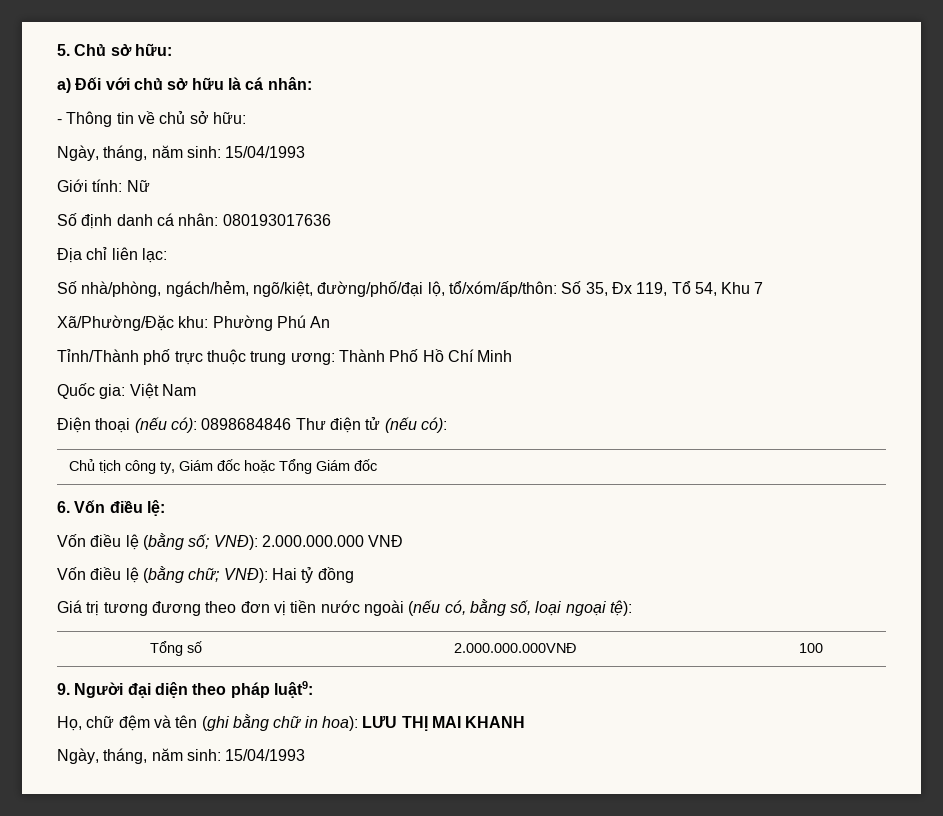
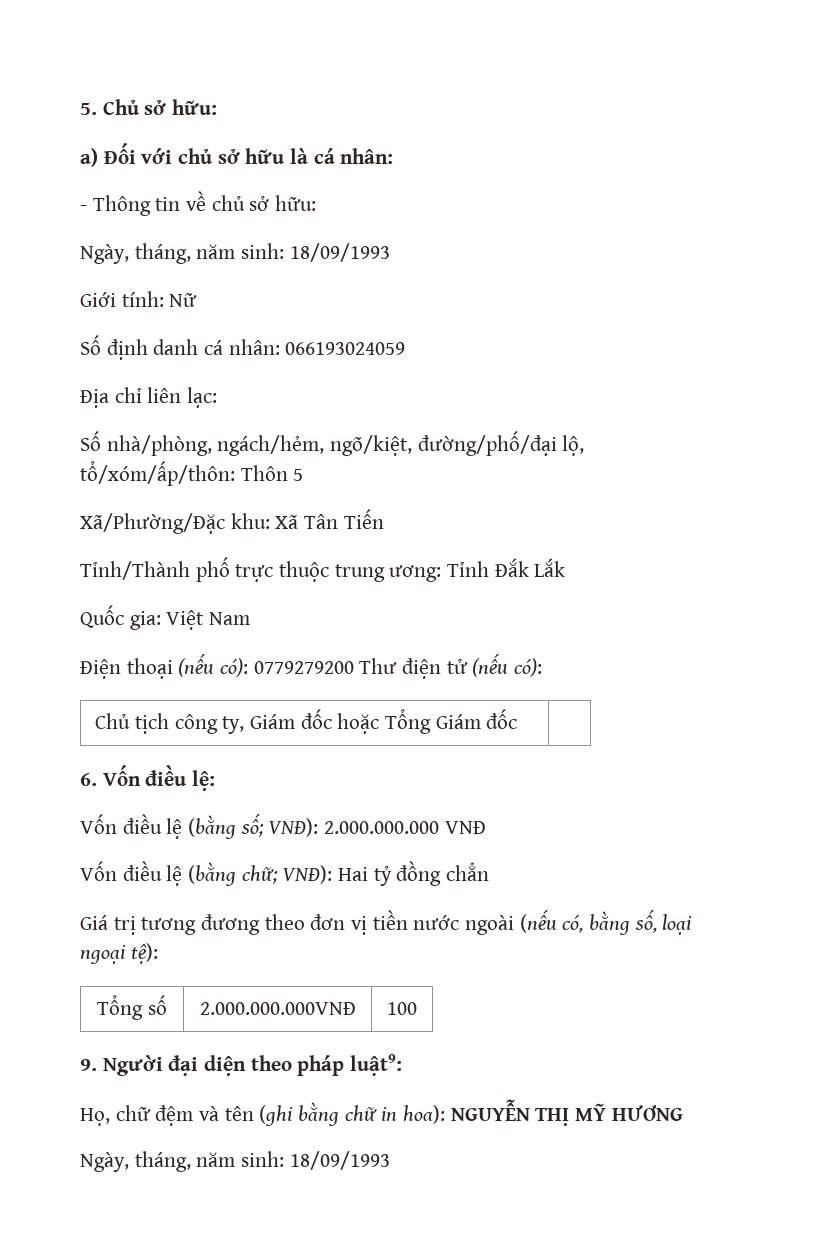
[225,146,306,158] 15/04/1993 -> [289,243,390,262] 18/09/1993
[222,214,331,226] 080193017636 -> [285,342,406,355] 066193024059
[561,281,764,296] Số 35, Đx 119, Tổ 54, Khu 7 -> [240,465,304,481] Thôn 5
[212,315,331,331] Phường Phú An -> [275,509,384,529] Xã Tân Tiến
[338,349,513,362] Thành Phố Hồ Chí Minh -> [447,558,566,577] Tỉnh Đắk Lắk
[201,418,292,430] 0898684846 -> [253,661,354,674] 0779279200
(354, 575) none -> [446,862,490,881] chẳn
[362,716,526,731] [57,748,306,764] LƯU THỊ MAI KHANH // Ngày, tháng, năm sinh: 15/04/1993 -> [450,1099,683,1126] [80,1151,390,1172] NGUYỄN THỊ MỸ HƯƠNG // Ngày, tháng, năm sinh: 18/09/1993

